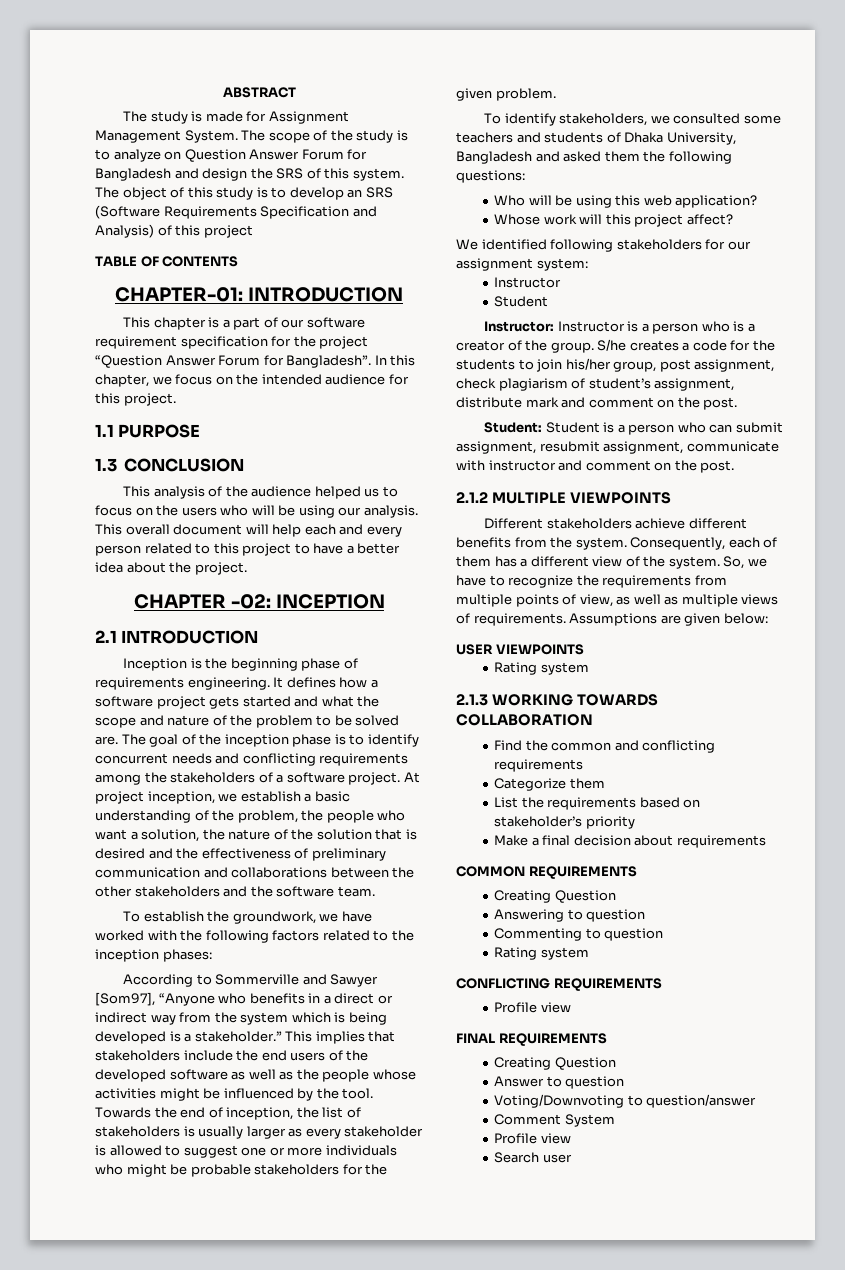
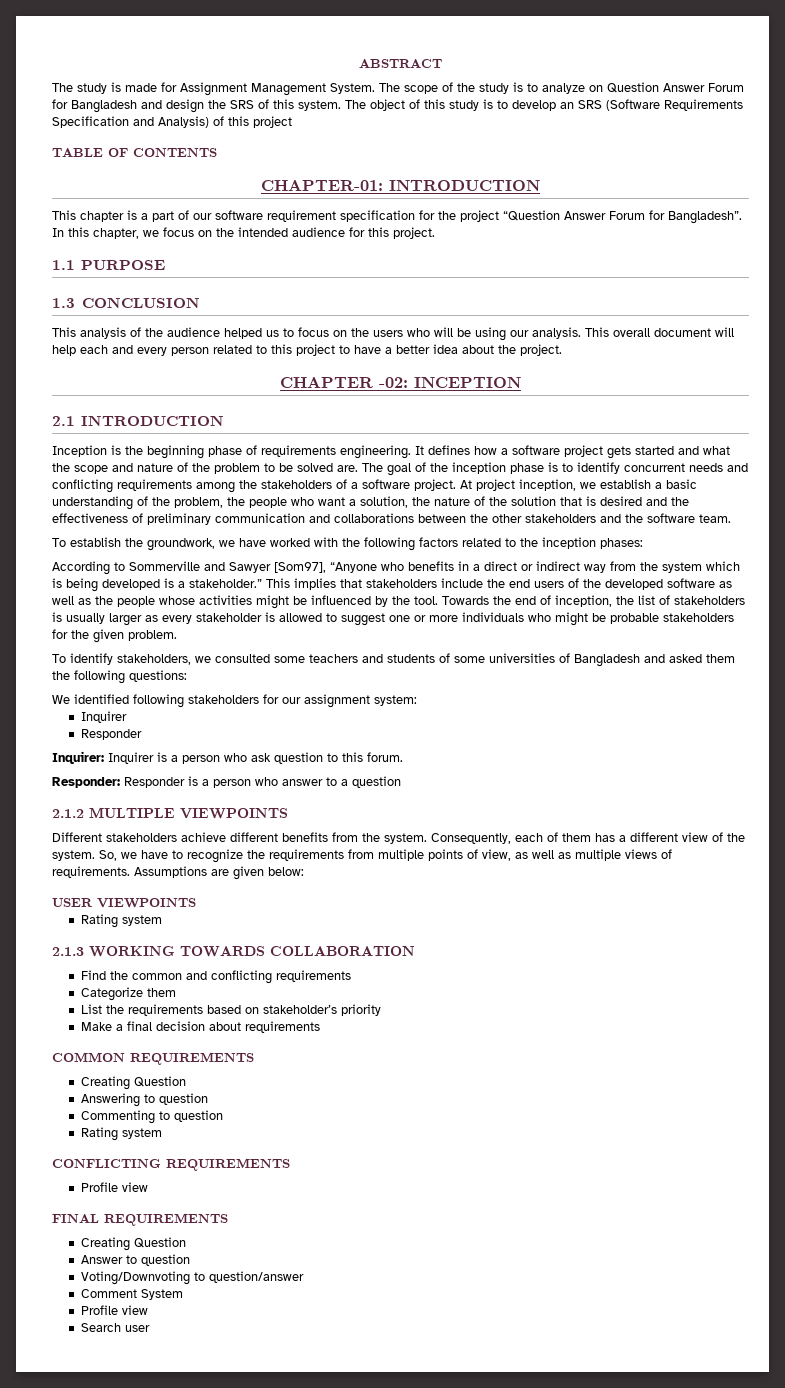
[624,132,736,145] Dhaka University, -> [454,653,570,663] some universities of
[494,195,758,208] [494,214,733,227] // Who will be using this web application? // Whose work will this project affect? -> (187, 676) none
[494,277,562,288] [494,296,549,307] [484,321,755,334] [456,339,775,353] [456,358,775,372] [456,378,735,391] [456,397,738,410] [484,422,783,435] [456,441,779,454] [456,460,735,473] Instructor // Student // Instructor: Instructor is a person who is a creator of the group. S/he creates a code for the students to join his/her group, post assignment, check plagiarism of student’s assignment, distribute mark and comment on the post. // Student: Student is a person who can submit assignment, resubmit assignment, communicate with instructor and comment on the post. -> [80,711,127,723] [80,729,142,740] [52,751,403,764] [52,776,401,788] Inquirer // Responder // Inquirer: Inquirer is a person who ask question to this forum. // Responder: Responder is a person who answer to a question

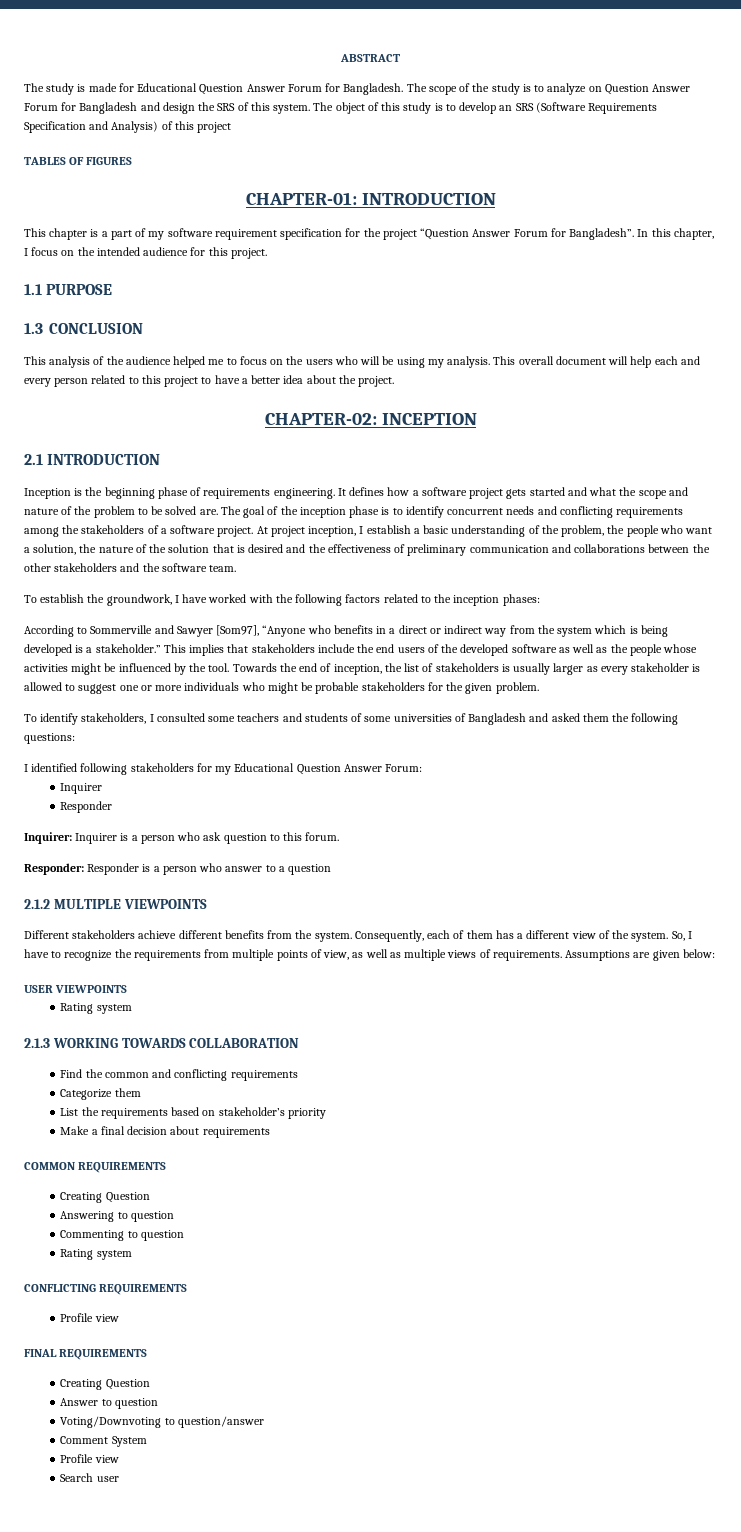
[180,82,375,96] Assignment Management System. -> [137,83,404,95] Educational Question Answer Forum for Bangladesh.
[52,148,217,157] TABLE OF CONTENTS -> [24,157,133,165] TABLES OF FIGURES
[193,213,212,220] our -> [148,231,165,240] my
[143,230,159,237] we -> [24,248,28,256] I
[266,330,279,337] us -> [208,359,225,365] me
[510,330,529,337] our -> [427,359,444,368] my
[280,377,408,388] CHAPTER -02: -> [264,413,377,425] CHAPTER-02:
[580,482,596,489] we -> [359,526,364,534] I
[219,540,235,547] we -> [174,595,179,603] I
[195,656,211,663] we -> [149,714,154,722] I
[52,695,70,704] We -> [24,764,28,772] I
[282,694,417,708] our assignment system: -> [215,763,423,775] my Educational Question Answer Forum:
[121,852,137,859] we -> [687,931,692,939] I

